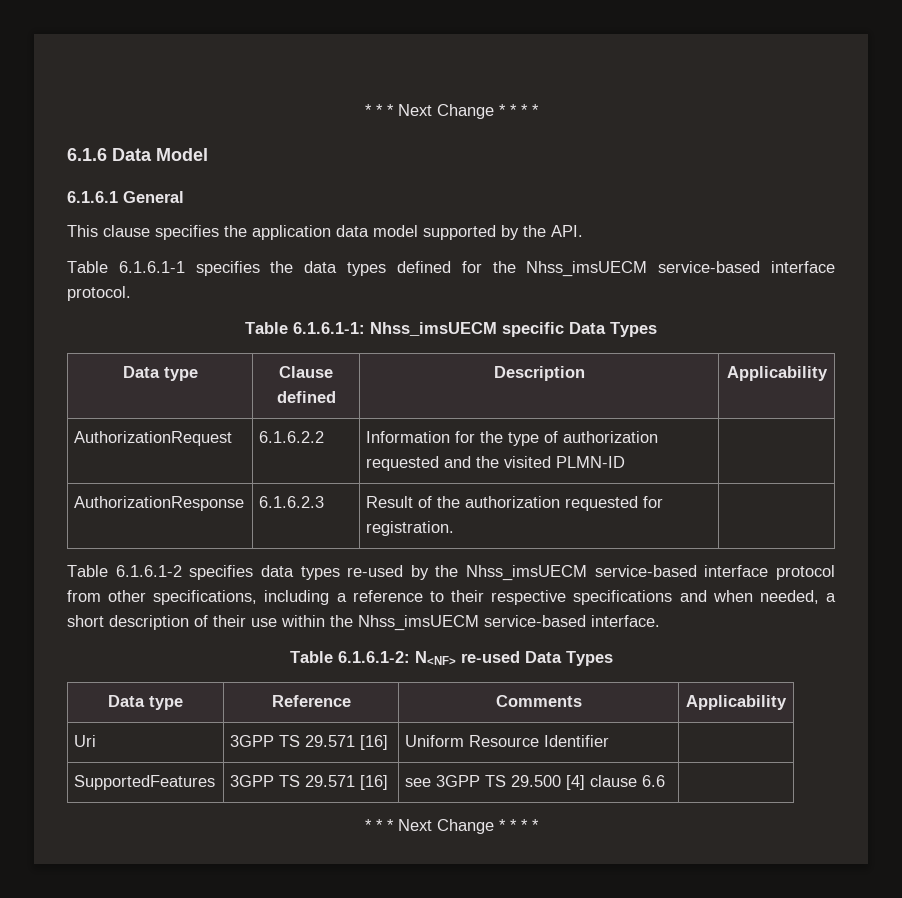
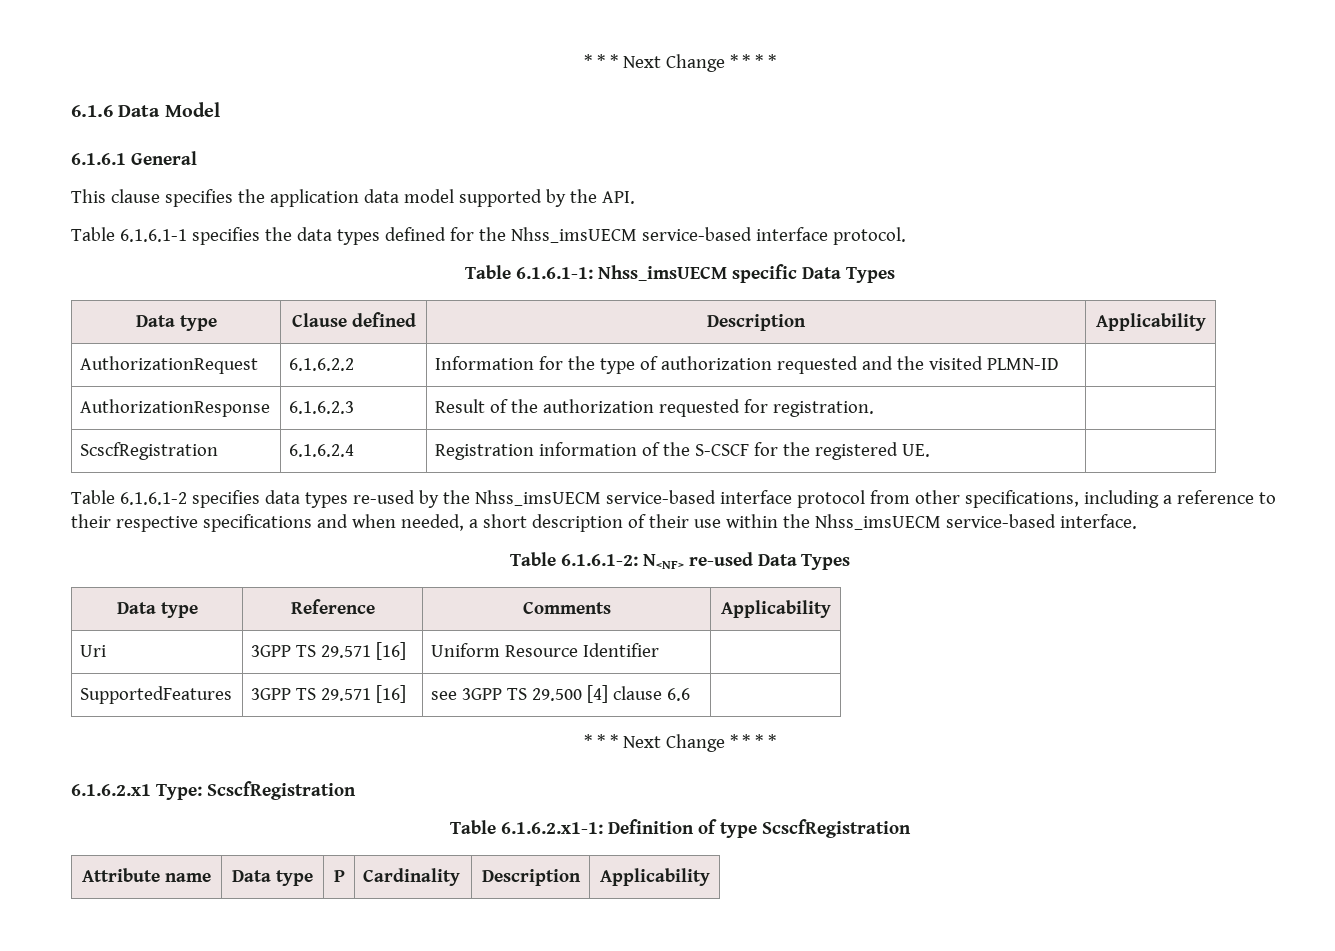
(455, 528) none -> [80,442,219,460] [289,444,355,457] [435,442,931,460] // ScscfRegistration | 6.1.6.2.4 | Registration information of the S-CSCF for the registered UE. |
(539, 825) none -> [71,781,356,800] [450,819,911,838] [82,868,211,882] [232,870,313,886] [333,870,345,882] [363,868,461,886] [481,869,581,886] [599,868,710,886] // 6.1.6.2.x1 Type: ScscfRegistration // Table 6.1.6.2.x1-1: Definition of type ScscfRegistration // Attribute name | Data type | P | Cardinality | Description | Applicability

